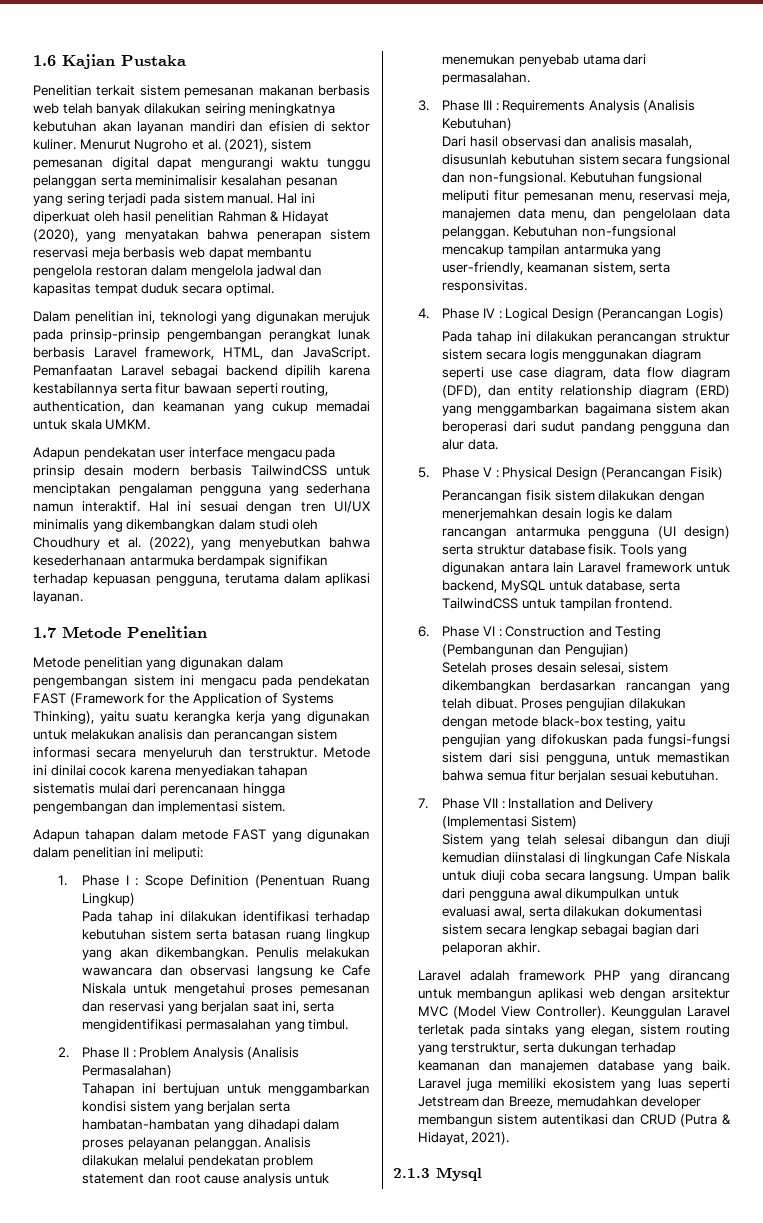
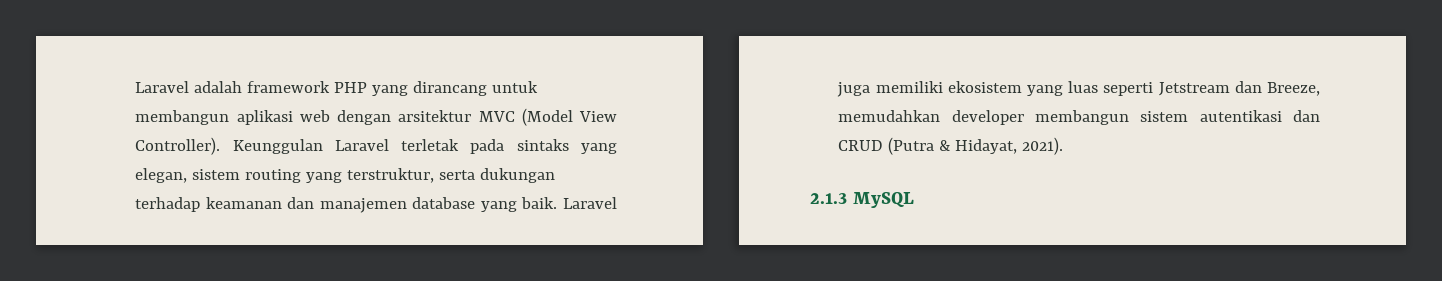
[33,54,186,69] [33,85,370,98] [33,103,336,116] [33,121,370,134] [33,139,311,152] [33,157,370,170] [33,175,338,188] [33,193,315,206] [33,211,329,224] [33,229,370,242] [33,247,312,260] [33,265,323,278] [33,283,274,296] [33,311,370,324] [33,329,370,342] [33,347,370,360] [33,365,370,378] [33,383,329,396] [33,401,370,414] [33,419,151,430] [33,447,336,460] [33,465,370,478] [33,483,370,496] [33,501,371,514] [33,519,319,532] [33,537,370,550] [33,555,328,568] [33,573,370,586] [33,591,83,604] [33,626,207,638] [33,657,283,670] [33,675,370,688] [33,693,334,706] [33,711,370,724] [33,729,338,742] [33,747,370,760] [33,765,309,778] [33,783,285,796] [33,801,285,814] [33,829,371,842] [33,847,203,860] [57,875,370,888] [82,893,136,906] [82,911,370,924] [82,929,370,942] [82,947,371,960] [82,965,370,978] [82,983,371,996] [82,1001,335,1014] [82,1019,349,1032] [57,1047,300,1060] [82,1065,173,1078] [82,1083,370,1096] [82,1101,290,1114] [82,1119,340,1132] [82,1137,312,1150] [82,1155,314,1168] [82,1173,330,1186] [442,54,647,67] [442,72,531,85] [417,100,696,113] [442,118,513,131] [442,136,693,149] [442,154,730,167] [442,172,703,185] [442,190,730,203] [442,208,730,221] [442,226,676,239] [442,244,662,257] [442,262,671,275] [442,280,528,293] [417,308,725,321] [442,331,730,344] [442,349,701,362] [442,367,730,380] [442,385,730,398] [442,403,730,416] [442,421,730,434] [442,439,498,450] [417,467,724,480] [442,490,705,503] [442,508,672,521] [442,526,730,539] [442,544,688,557] [442,562,730,575] [442,580,680,593] [442,598,673,611] [417,626,662,639] [442,644,629,657] [442,662,668,675] [442,680,730,693] [442,698,686,711] [442,716,685,729] [442,734,730,747] [442,752,730,765] [442,770,719,783] [417,798,654,811] [442,816,577,829] [442,834,730,847] [442,852,730,865] [442,870,730,883] [442,888,679,901] [442,906,702,919] [442,924,700,937] [442,942,540,955] 1.6 Kajian Pustaka // Penelitian terkait sistem pemesanan makanan berbasis web telah banyak dilakukan seiring meningkatnya kebutuhan akan layanan mandiri dan efisien di sektor kuliner. Menurut Nugroho et al. (2021), sistem pemesanan digital dapat mengurangi waktu tunggu pelanggan serta meminimalisir kesalahan pesanan yang sering terjadi pada sistem manual. Hal ini diperkuat oleh hasil penelitian Rahman & Hidayat (2020), yang menyatakan bahwa penerapan sistem reservasi meja berbasis web dapat membantu pengelola restoran dalam mengelola jadwal dan kapasitas tempat duduk secara optimal. // Dalam penelitian ini, teknologi yang digunakan merujuk pada prinsip-prinsip pengembangan perangkat lunak berbasis Laravel framework, HTML, dan JavaScript. Pemanfaatan Laravel sebagai backend dipilih karena kestabilannya serta fitur bawaan seperti routing, authentication, dan keamanan yang cukup memadai untuk skala UMKM. // Adapun pendekatan user interface mengacu pada prinsip desain modern berbasis TailwindCSS untuk menciptakan pengalaman pengguna yang sederhana namun interaktif. Hal ini sesuai dengan tren UI/UX minimalis yang dikembangkan dalam studi oleh Choudhury et al. (2022), yang menyebutkan bahwa kesederhanaan antarmuka berdampak signifikan terhadap kepuasan pengguna, terutama dalam aplikasi layanan. // 1.7 Metode Penelitian // Metode penelitian yang digunakan dalam pengembangan sistem ini mengacu pada pendekatan FAST (Framework for the Application of Systems Thinking), yaitu suatu kerangka kerja yang digunakan untuk melakukan analisis dan perancangan sistem informasi secara menyeluruh dan terstruktur. Metode ini dinilai cocok karena menyediakan tahapan sistematis mulai dari perencanaan hingga pengembangan dan implementasi sistem. // Adapun tahapan dalam metode FAST yang digunakan dalam penelitian ini meliputi: // 1. Phase I : Scope Definition (Penentuan Ruang Lingkup) // Pada tahap ini dilakukan identifikasi terhadap kebutuhan sistem serta batasan ruang lingkup yang akan dikembangkan. Penulis melakukan wawancara dan observasi langsung ke Cafe Niskala untuk mengetahui proses pemesanan dan reservasi yang berjalan saat ini, serta mengidentifikasi permasalahan yang timbul. // 2. Phase II : Problem Analysis (Analisis Permasalahan) // Tahapan ini bertujuan untuk menggambarkan kondisi sistem yang berjalan serta hambatan-hambatan yang dihadapi dalam proses pelayanan pelanggan. Analisis dilakukan melalui pendekatan problem statement dan root cause analysis untuk menemukan penyebab utama dari permasalahan. // 3. Phase III : Requirements Analysis (Analisis Kebutuhan) // Dari hasil observasi dan analisis masalah, disusunlah kebutuhan sistem secara fungsional dan non-fungsional. Kebutuhan fungsional meliputi fitur pemesanan menu, reservasi meja, manajemen data menu, dan pengelolaan data pelanggan. Kebutuhan non-fungsional mencakup tampilan antarmuka yang user-friendly, keamanan sistem, serta responsivitas. // 4. Phase IV : Logical Design (Perancangan Logis) // Pada tahap ini dilakukan perancangan struktur sistem secara logis menggunakan diagram seperti use case diagram, data flow diagram (DFD), dan entity relationship diagram (ERD) yang menggambarkan bagaimana sistem akan beroperasi dari sudut pandang pengguna dan alur data. // 5. Phase V : Physical Design (Perancangan Fisik) // Perancangan fisik sistem dilakukan dengan menerjemahkan desain logis ke dalam rancangan antarmuka pengguna (UI design) serta struktur database fisik. Tools yang digunakan antara lain Laravel framework untuk backend, MySQL untuk database, serta TailwindCSS untuk tampilan frontend. // 6. Phase VI : Construction and Testing (Pembangunan dan Pengujian) // Setelah proses desain selesai, sistem dikembangkan berdasarkan rancangan yang telah dibuat. Proses pengujian dilakukan dengan metode black-box testing, yaitu pengujian yang difokuskan pada fungsi-fungsi sistem dari sisi pengguna, untuk memastikan bahwa semua fitur berjalan sesuai kebutuhan. // 7. Phase VII : Installation and Delivery (Implementasi Sistem) // Sistem yang telah selesai dibangun dan diuji kemudian diinstalasi di lingkungan Cafe Niskala untuk diuji coba secara langsung. Umpan balik dari pengguna awal dikumpulkan untuk evaluasi awal, serta dilakukan dokumentasi sistem secara lengkap sebagai bagian dari pelaporan akhir. // -> (135, 87) none
[436,1167,482,1181] Mysql -> [852,192,914,208] MySQL

